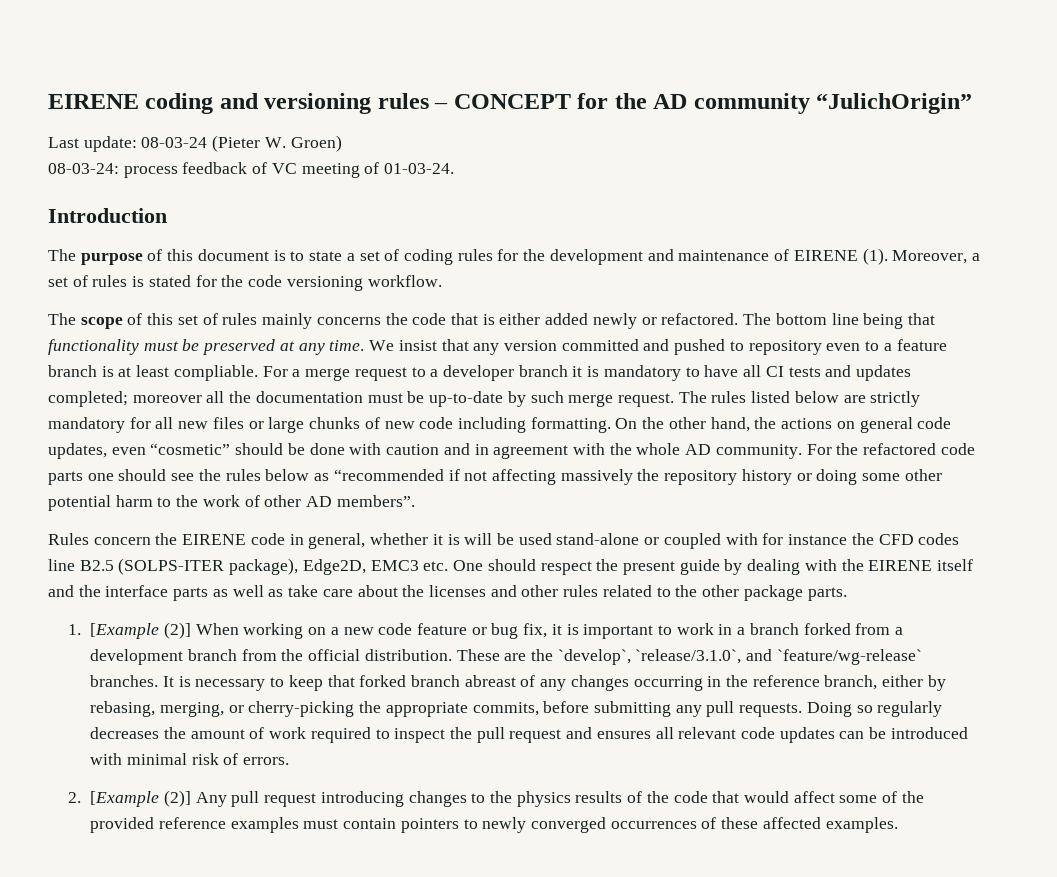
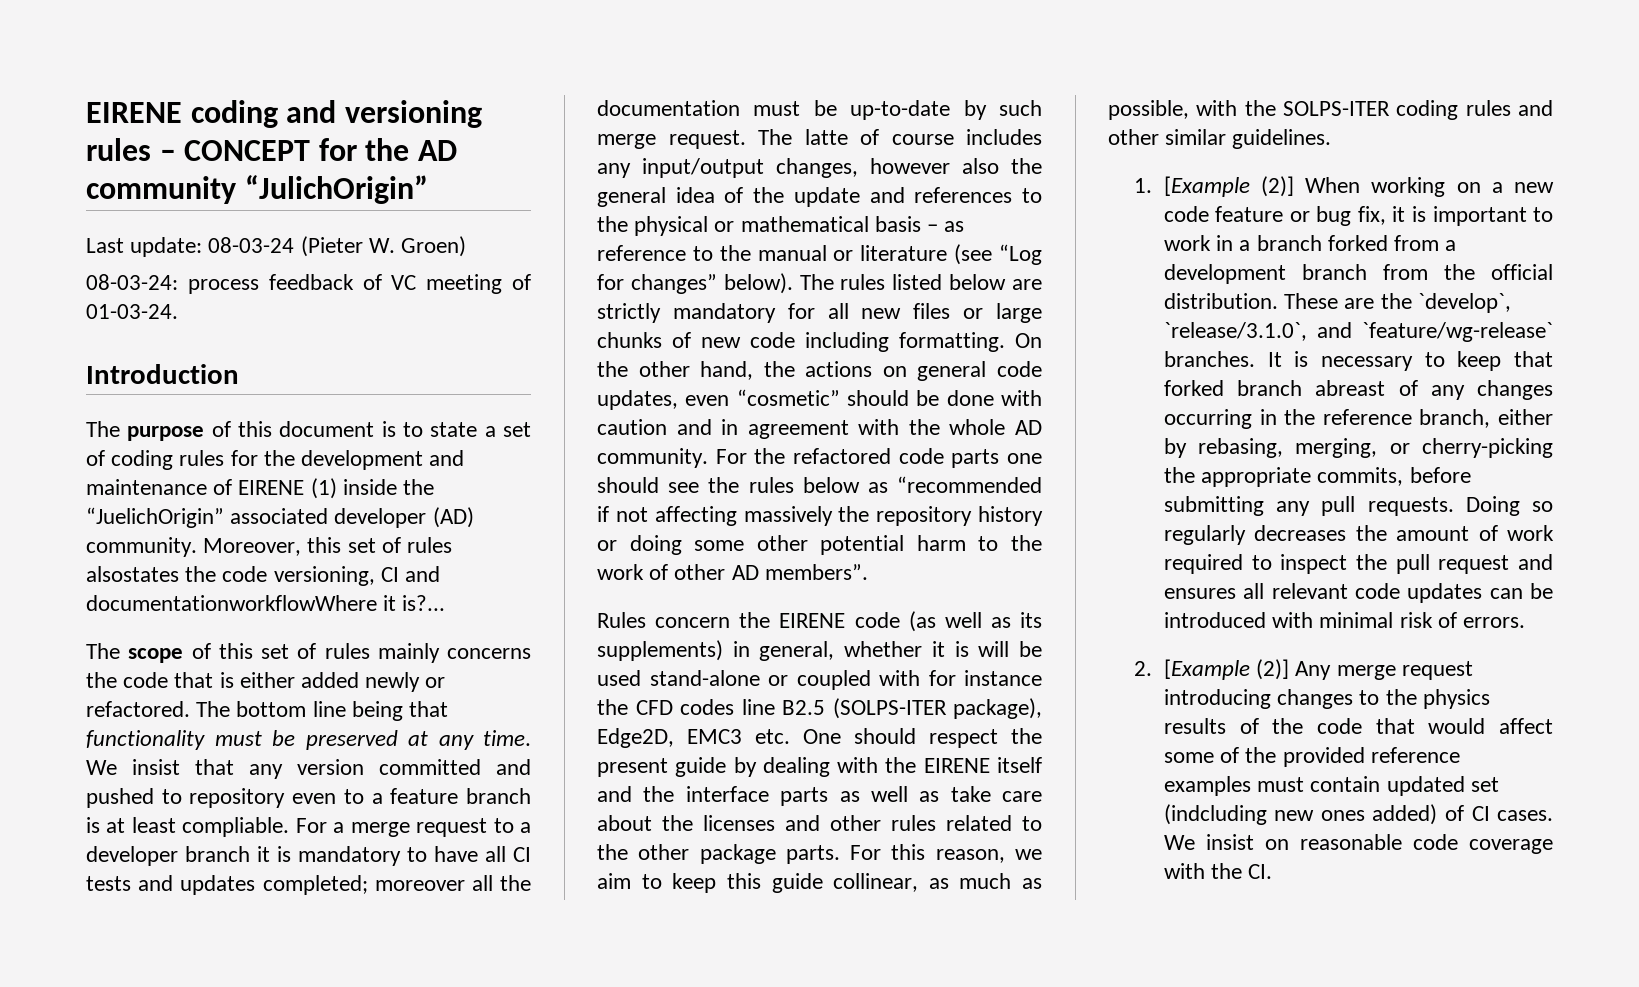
[862,248,980,265] [48,275,442,291] (1). Moreover, a set of rules is stated for the code versioning workflow. -> [310,478,435,499] [86,507,474,528] [86,537,453,557] [86,566,441,586] [86,595,446,611] (1) inside the “JuelichOrigin” associated developer (AD) community. Moreover, this set of rules alsostates the code versioning, CI and documentationworkflowWhere it is?...
(707, 397) none -> [804,129,1042,145] [597,158,1042,178] [597,187,1042,207] [597,216,965,236] [597,244,1042,265] [597,273,834,294] latte of course includes any input/output changes, however also the general idea of the update and references to the physical or mathematical basis – as reference to the manual or literature (see “Log for changes” below). The
(285, 539) none -> [908,611,1042,632] [597,640,723,661] (as well as its supplements)
(847, 594) none -> [850,844,1042,863] [597,873,1042,893] [1108,100,1553,120] [1108,129,1332,149] For this reason, we aim to keep this guide collinear, as much as possible, with the SOLPS-ITER coding rules and other similar guidelines.
[231,791,260,807] pull -> [1336,665,1396,680] merge
[400,817,898,833] pointers to newly converged occurrences of these affected examples. -> [1386,776,1499,796] [1163,804,1553,825] [1163,834,1553,854] [1163,863,1273,879] updated set (indcluding new ones added) of CI cases. We insist on reasonable code coverage with the CI.

